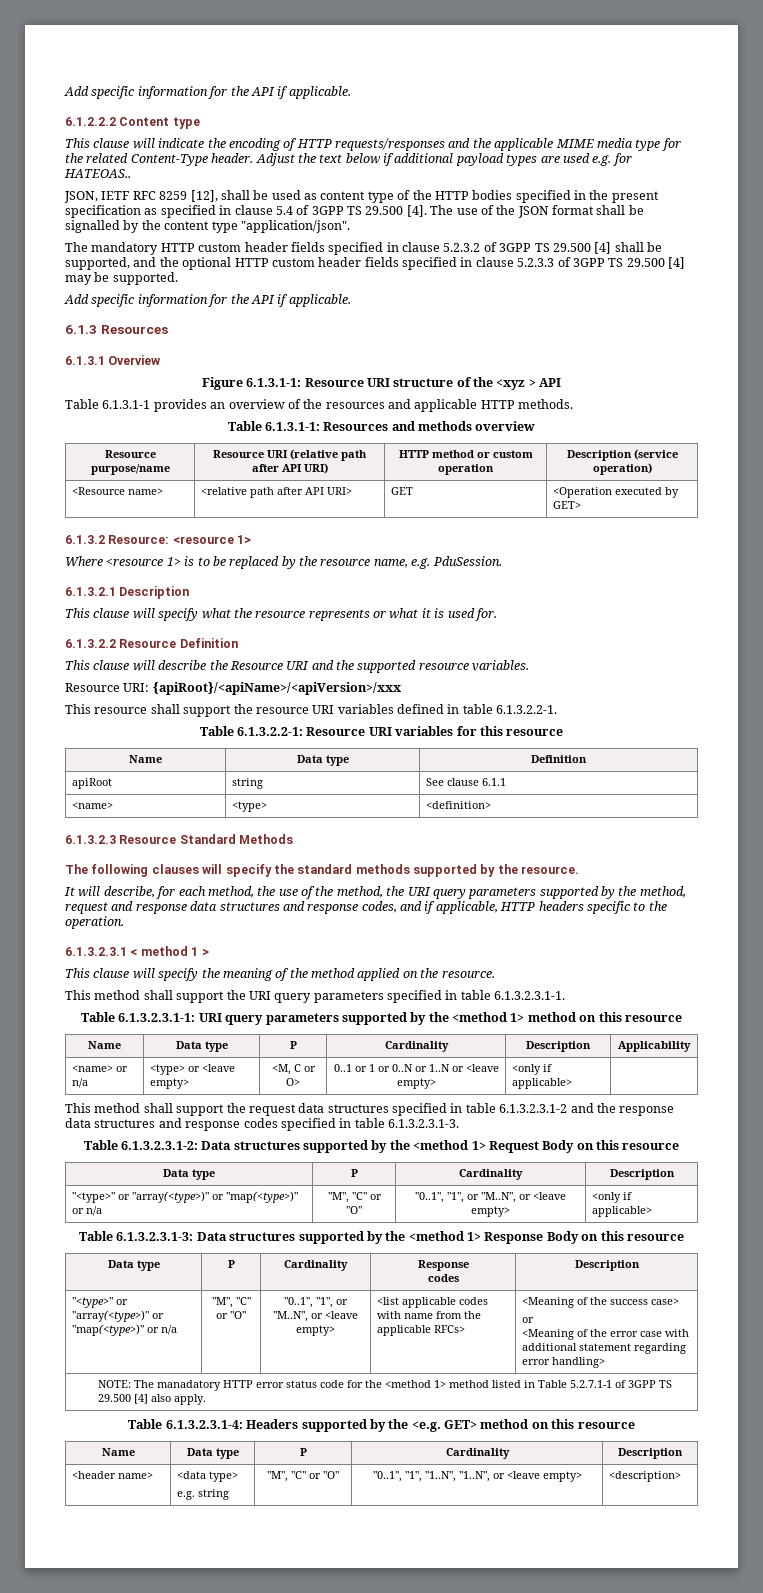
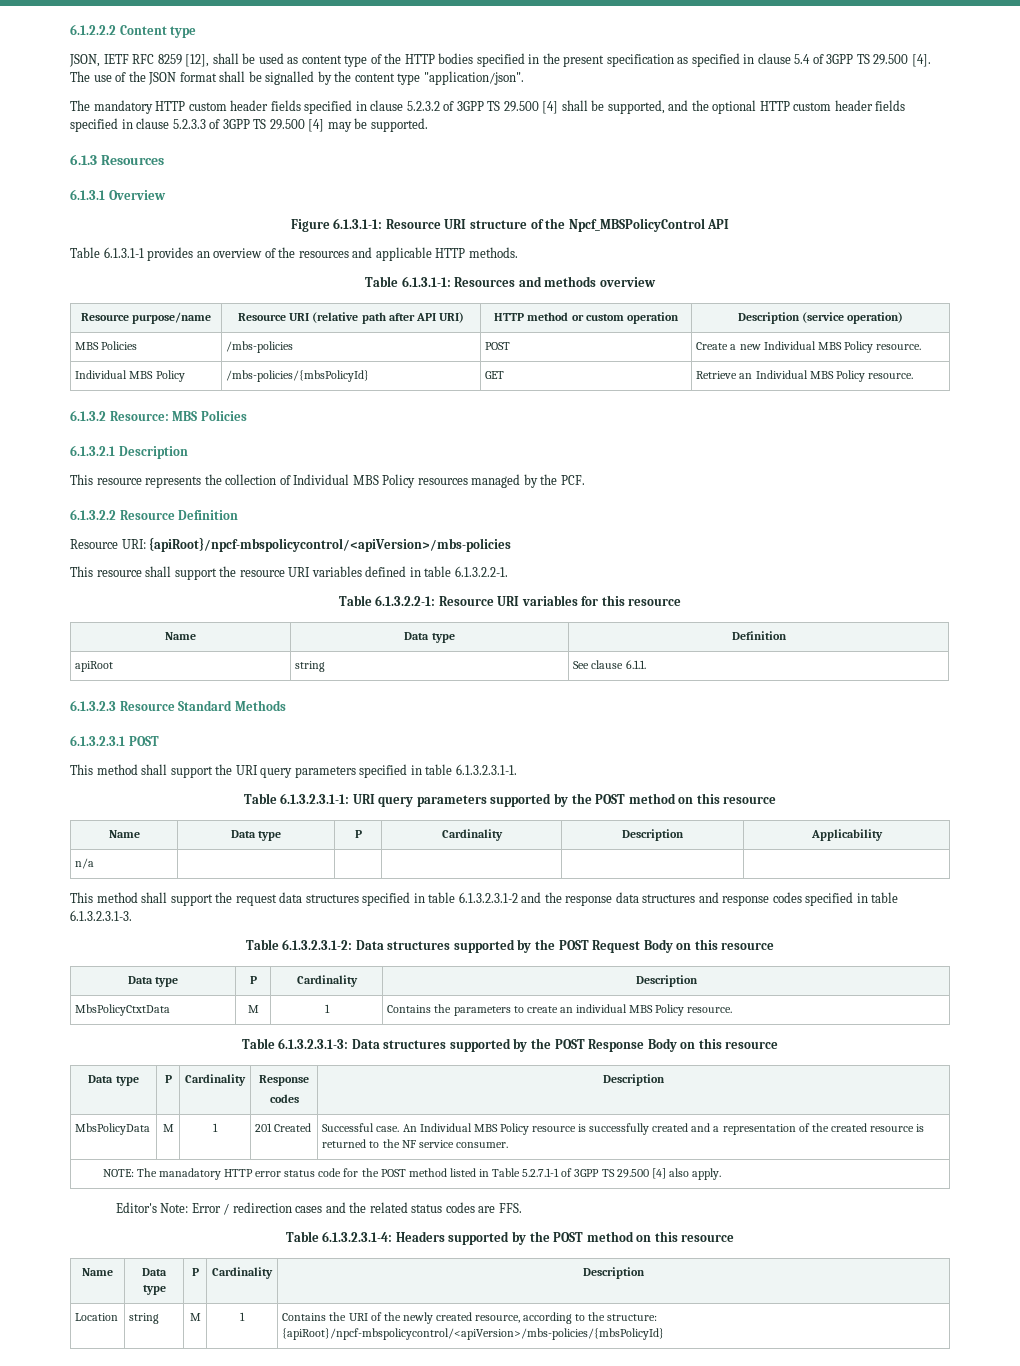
[64,86,351,99] [65,117,200,129] [65,138,681,151] [65,153,632,166] [64,169,131,178] Add specific information for the API if applicable. // 6.1.2.2.2 Content type // This clause will indicate the encoding of HTTP requests/responses and the applicable MIME media type for the related Content-Type header. Adjust the text below if additional payload types are used e.g. for HATEOAS.. -> [70,24,197,38] 6.1.2.2.2 Content type
[64,294,351,307] // Add specific information for the API if applicable. -> (428, 125) none
[496,379,536,390] <xyz > -> [568,218,705,232] Npcf_MBSPolicyControl
[71,487,163,495] [200,487,352,498] [390,487,413,495] [552,487,679,498] [552,501,581,509] [65,535,252,544] [65,556,502,569] [65,586,190,599] [65,608,497,621] [65,638,238,648] [65,660,530,673] <Resource name> | <relative path after API URI> | GET | <Operation executed by GET> // 6.1.3.2 Resource: <resource 1> // Where <resource 1> is to be replaced by the resource name, e.g. PduSession. // 6.1.3.2.1 Description // This clause will specify what the resource represents or what it is used for. // 6.1.3.2.2 Resource Definition // This clause will describe the Resource URI and the supported resource variables. -> [75,341,138,350] [226,341,294,353] [485,342,511,350] [696,341,921,353] [75,370,185,382] [226,370,370,382] [485,371,505,379] [696,370,913,382] [70,410,247,421] [70,445,188,459] [70,474,585,488] [70,509,239,520] MBS Policies | /mbs-policies | POST | Create a new Individual MBS Policy resource. // Individual MBS Policy | /mbs-policies/{mbsPolicyId} | GET | Retrieve an Individual MBS Policy resource. // 6.1.3.2 Resource: MBS Policies // 6.1.3.2.1 Description // This resource represents the collection of Individual MBS Policy resources managed by the PCF. // 6.1.3.2.2 Resource Definition
[152,682,401,695] {apiRoot}/<apiName>/<apiVersion>/xxx -> [149,537,512,552] {apiRoot}/npcf-mbspolicycontrol/<apiVersion>/mbs-policies
[481,778,506,786] [71,802,113,809] [231,801,267,812] [425,801,491,809] 6.1.1 // <name> | <type> | <definition> -> [625,660,646,669] 6.1.1.
[65,864,580,877] [64,886,686,899] [65,901,667,914] [65,916,124,929] [65,946,209,956] [65,968,495,981] The following clauses will specify the standard methods supported by the resource. // It will describe, for each method, the use of the method, the URI query parameters supported by the method, request and response data structures and response codes, and if applicable, HTTP headers specific to the operation. // 6.1.3.2.3.1 < method 1 > // This clause will specify the meaning of the method applied on the resource. -> [70,735,159,746] 6.1.3.2.3.1 POST
[452,1012,525,1022] <method 1> -> [595,794,626,804] POST
[71,1065,128,1072] [71,1078,88,1088] [149,1064,235,1075] [149,1078,189,1089] [271,1064,316,1075] [286,1078,300,1086] [333,1064,499,1072] [396,1078,436,1089] [511,1064,552,1075] [511,1078,572,1089] <name> or n/a | <type> or <leave empty> | <M, C or O> | 0..1 or 1 or 0..N or 1..N or <leave empty> | <only if applicable> -> [75,858,95,869] n/a | | | |
[413,1140,486,1150] <method 1> -> [558,940,589,950] POST
[71,1191,298,1203] [71,1206,102,1216] [327,1192,382,1203] [346,1206,362,1214] [415,1192,566,1203] [471,1206,510,1217] [591,1192,632,1203] [591,1206,652,1217] "<type>" or "array(<type>)" or "map(<type>)" or n/a | "M", "C" or "O" | "0..1", "1", or "M..N", or <leave empty> | <only if applicable> -> [75,1004,171,1016] [247,1005,259,1013] [324,1004,330,1013] [387,1004,733,1016] MbsPolicyCtxtData | M | 1 | Contains the parameters to create an individual MBS Policy resource.
[408,1231,482,1241] <method 1> -> [554,1039,585,1049] POST
[71,1297,128,1308] [71,1310,164,1322] [71,1324,177,1336] [211,1297,251,1308] [216,1311,246,1319] [284,1297,348,1308] [273,1311,358,1322] [296,1325,335,1336] [376,1297,488,1308] [376,1311,481,1319] [376,1325,465,1336] [521,1297,679,1308] [521,1317,534,1323] [521,1329,689,1340] [521,1343,686,1354] [521,1357,605,1368] "<type>" or "array(<type>)" or "map(<type>)" or n/a | "M", "C" or "O" | "0..1", "1", or "M..N", or <leave empty> | <list applicable codes with name from the applicable RFCs> | <Meaning of the success case> // or // <Meaning of the error case with additional statement regarding error handling> -> [75,1123,151,1135] [162,1124,174,1132] [213,1123,219,1132] [255,1123,312,1132] [322,1123,925,1135] [322,1139,508,1148] MbsPolicyData | M | 1 | 201 Created | Successful case. An Individual MBS Policy resource is successfully created and a representation of the created resource is returned to the NF service consumer.
[384,1380,446,1388] <method 1> -> [380,1169,406,1177] POST
(206, 1399) none -> [115,1202,522,1215] // Editor's Note: Error / redirection cases and the related status codes are FFS.
[411,1420,478,1432] <e.g. GET> -> [553,1232,584,1242] POST
[71,1471,153,1479] [176,1471,238,1482] [176,1489,229,1500] [267,1471,339,1482] [372,1471,582,1482] [608,1471,681,1482] <header name> | <data type> // e.g. string | "M", "C" or "O" | "0..1", "1", "1..N", "1..N", or <leave empty> | <description> -> [75,1313,119,1321] [129,1313,160,1324] [189,1313,201,1321] [240,1312,246,1321] [282,1312,658,1324] [282,1328,665,1340] Location | string | M | 1 | Contains the URI of the newly created resource, according to the structure: {apiRoot}/npcf-mbspolicycontrol/<apiVersion>/mbs-policies/{mbsPolicyId}

